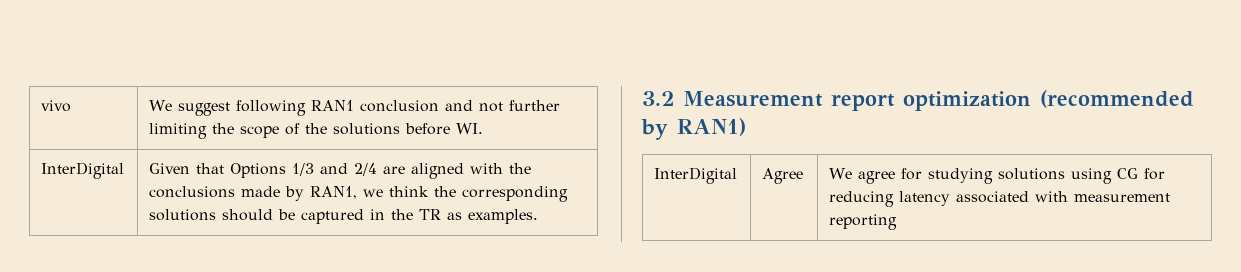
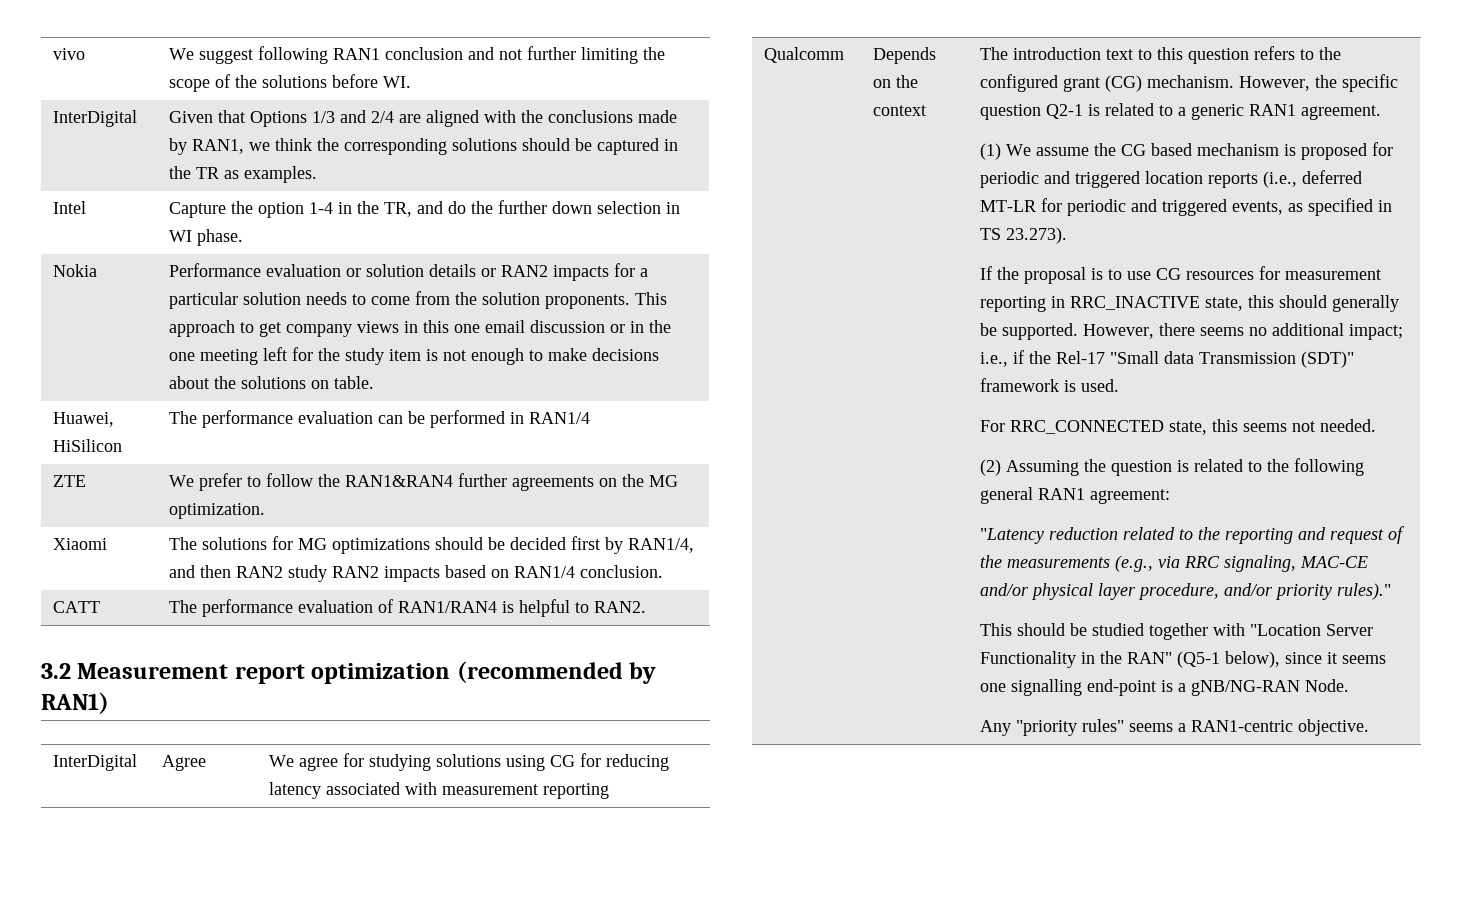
(539, 216) none -> [53,201,87,214] [169,200,681,218] [169,229,244,246] [53,264,98,277] [169,263,649,281] [169,291,668,309] [169,320,672,337] [169,347,660,365] [169,376,375,389] [53,412,115,427] [53,439,123,452] [169,410,591,428] [53,475,87,487] [169,473,679,491] [169,503,266,519] [53,538,108,550] [169,536,695,554] [169,565,664,582] [53,601,101,613] [169,599,647,617] // Intel | Capture the option 1-4 in the TR, and do the further down selection in WI phase. // Nokia | Performance evaluation or solution details or RAN2 impacts for a particular solution needs to come from the solution proponents. This approach to get company views in this one email discussion or in the one meeting left for the study item is not enough to make decisions about the solutions on table. // Huawei, HiSilicon | The performance evaluation can be performed in RAN1/4 // ZTE | We prefer to follow the RAN1&RAN4 further agreements on the MG optimization. // Xiaomi | The solutions for MG optimizations should be decided first by RAN1/4, and then RAN2 study RAN2 impacts based on RAN1/4 conclusion. // CATT | The performance evaluation of RAN1/RAN4 is helpful to RAN2.
(898, 222) none -> [764,47,845,63] [873,47,937,64] [873,75,919,88] [873,105,927,116] [980,46,1342,64] [980,74,1399,92] [980,103,1382,120] [980,142,1394,160] [980,170,1363,188] [980,198,1393,216] [980,227,1068,244] [980,266,1382,284] [980,295,1400,312] [980,323,1404,340] [980,350,1355,368] [980,378,1120,392] [980,419,1377,435] [980,458,1365,476] [980,487,1171,504] [980,526,1406,544] [980,555,1369,572] [980,583,1392,600] [980,623,1374,640] [980,651,1387,668] [980,679,1350,696] [980,719,1370,736] // Qualcomm | Depends on the context | The introduction text to this question refers to the configured grant (CG) mechanism. However, the specific question Q2-1 is related to a generic RAN1 agreement. // (1) We assume the CG based mechanism is proposed for periodic and triggered location reports (i.e., deferred MT-LR for periodic and triggered events, as specified in TS 23.273). // If the proposal is to use CG resources for measurement reporting in RRC_INACTIVE state, this should generally be supported. However, there seems no additional impact; i.e., if the Rel-17 "Small data Transmission (SDT)" framework is used. // For RRC_CONNECTED state, this seems not needed. // (2) Assuming the question is related to the following general RAN1 agreement: // "Latency reduction related to the reporting and request of the measurements (e.g., via RRC signaling, MAC-CE and/or physical layer procedure, and/or priority rules)." // This should be studied together with "Location Server Functionality in the RAN" (Q5-1 below), since it seems one signalling end-point is a gNB/NG-RAN Node. // Any "priority rules" seems a RAN1-centric objective.

